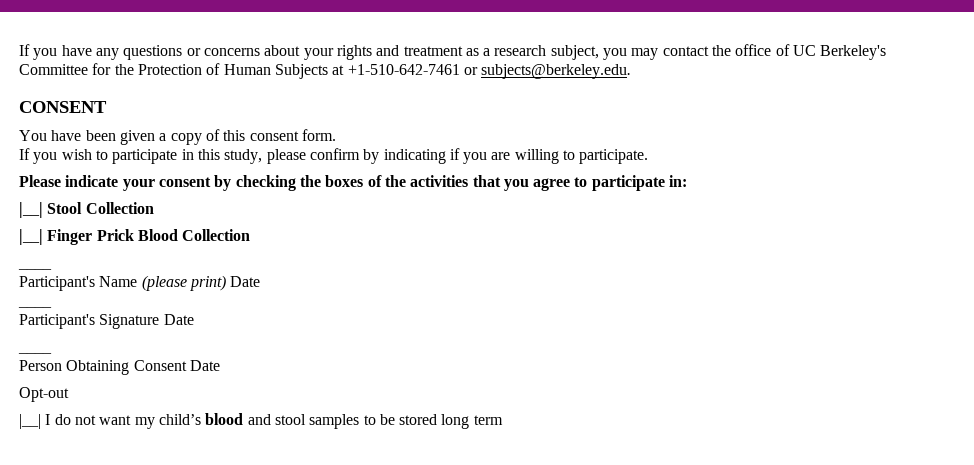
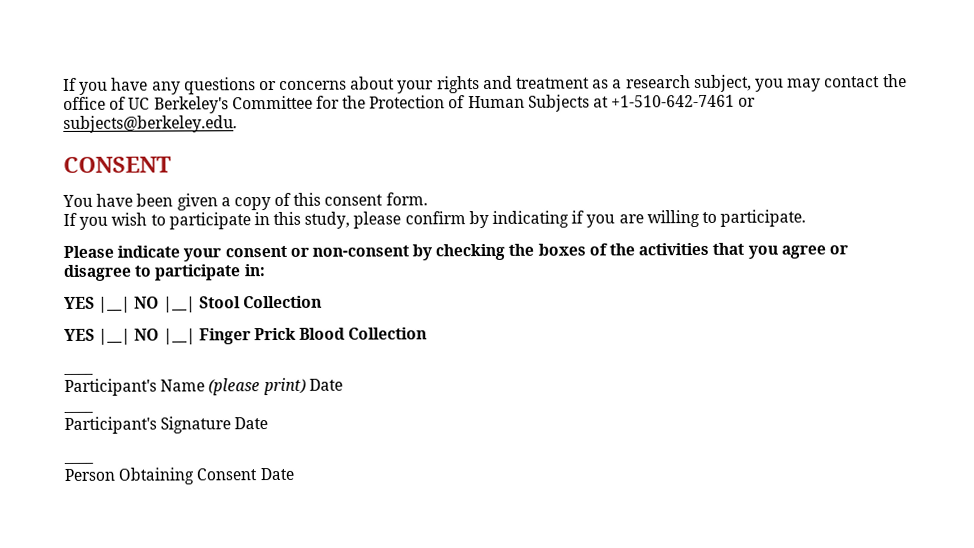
(211, 182) none -> [289,245,409,257] or non-consent
(571, 184) none -> [828,245,848,255] [63,264,132,281] or disagree
(688, 181) none -> [64,296,160,313] YES |__| NO
(154, 208) none -> [64,328,160,345] YES |__| NO
[19,387,69,402] [19,413,503,429] // Opt-out // |__| I do not want my child’s blood and stool samples to be stored long term -> (294, 474) none

